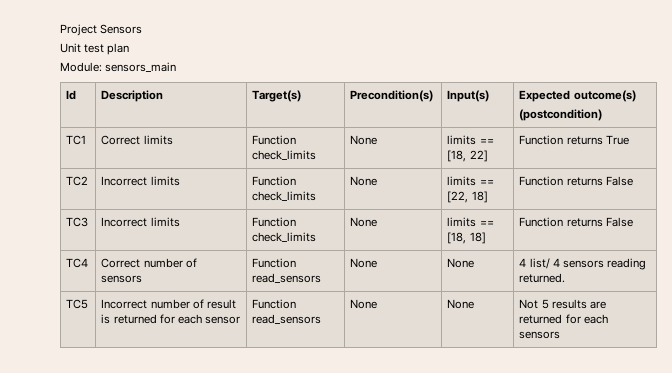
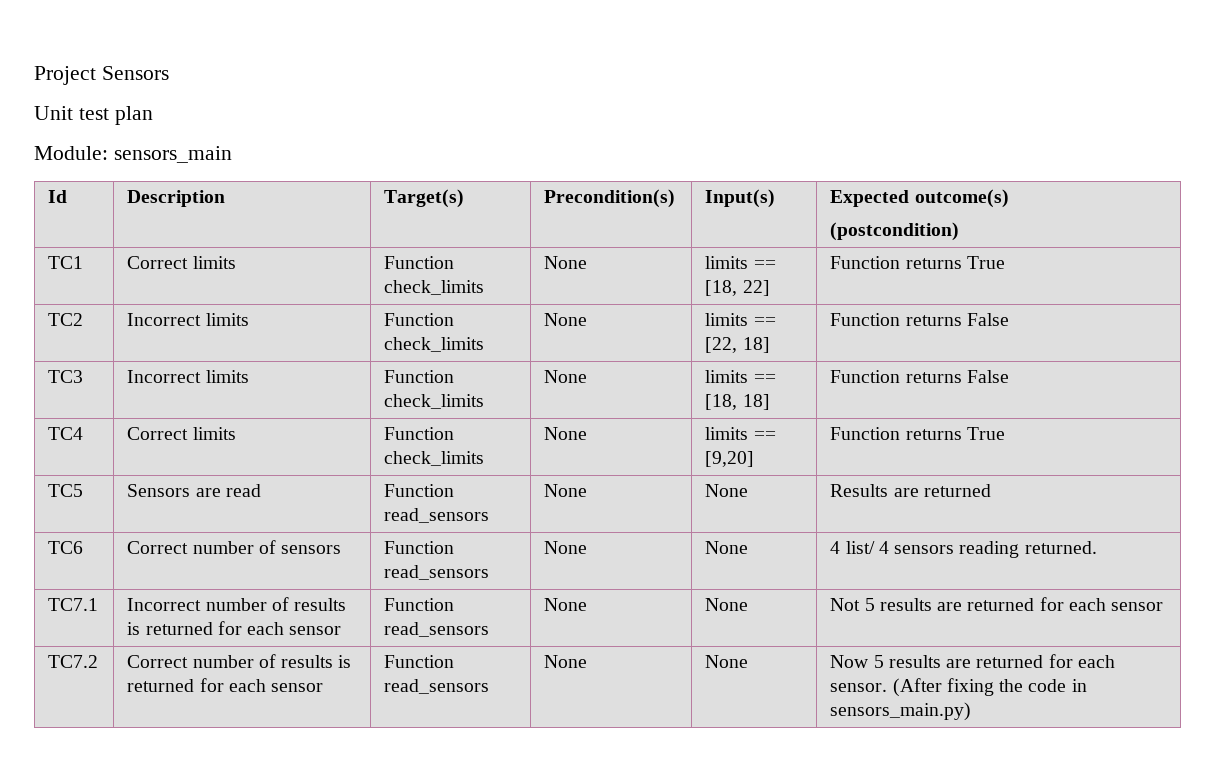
(89, 263) none -> [127,427,236,440] [384,427,455,440] [384,451,485,466] [544,427,588,440] [705,427,776,440] [705,451,755,467] [830,427,1005,440] [48,484,84,497] [127,484,261,497] [384,484,455,497] [384,508,490,523] [544,484,588,497] [705,484,749,497] [830,484,991,497] [48,541,84,554] | Correct limits | Function check_limits | None | limits == [9,20] | Function returns True // TC5 | Sensors are read | Function read_sensors | None | None | Results are returned // TC6
[66,299,89,309] TC5 -> [48,598,99,611] TC7.1
[206,299,236,309] result -> [294,598,347,611] results
[519,331,561,339] sensors -> [1111,602,1164,611] [48,655,99,668] [127,654,352,668] [127,678,324,692] [384,655,455,668] [384,679,490,694] [544,655,588,668] [705,655,749,668] [830,654,1115,668] [830,678,1087,697] [830,702,972,721] sensor // TC7.2 | Correct number of results is returned for each sensor | Function read_sensors | None | None | Now 5 results are returned for each sensor. (After fixing the code in sensors_main.py)

